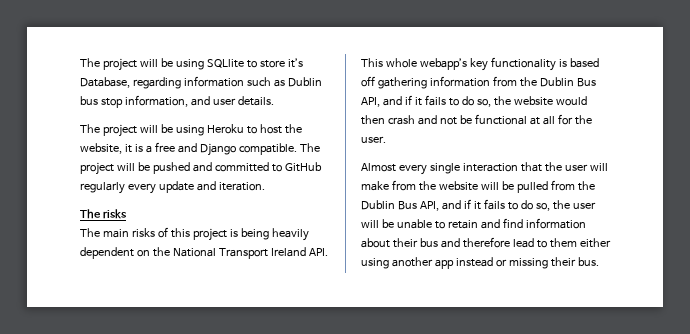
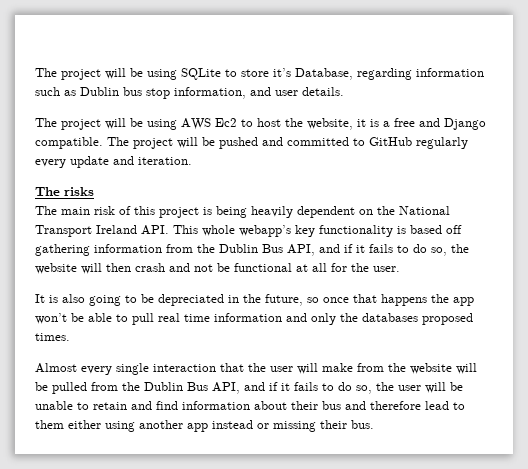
[80,58,244,71] The project will be using SQLlite -> [35,68,221,80] The project will be using SQLite
[206,124,244,134] Heroku -> [181,118,237,130] AWS Ec2
[131,228,155,237] risks -> [94,206,115,215] risk
[555,96,587,106] would -> [81,263,102,274] will
(386, 139) none -> [35,294,474,306] [35,313,473,325] [35,333,70,341] // It is also going to be depreciated in the future, so once that happens the app won’t be able to pull real time information and only the databases proposed times.

